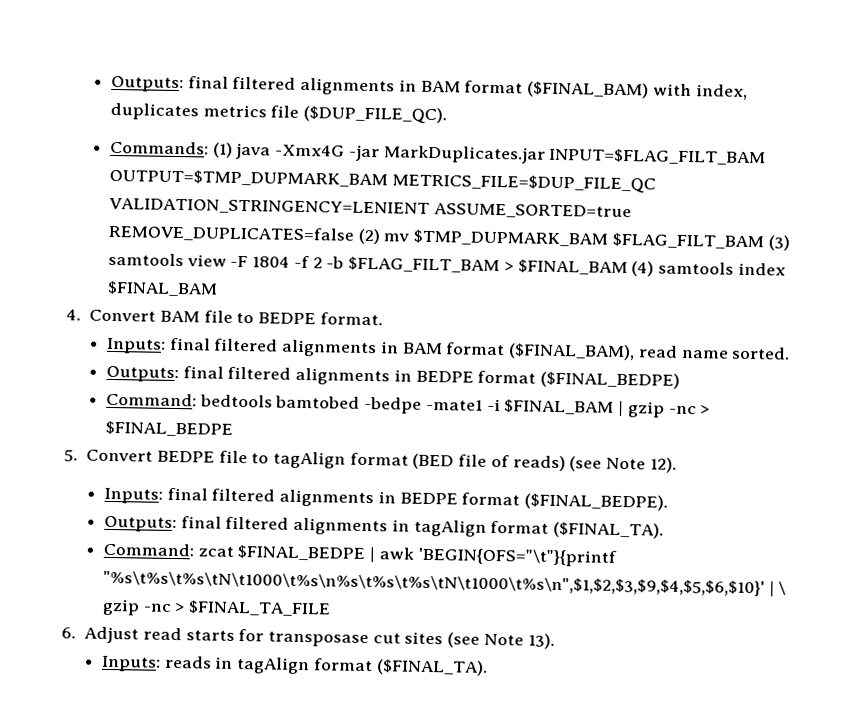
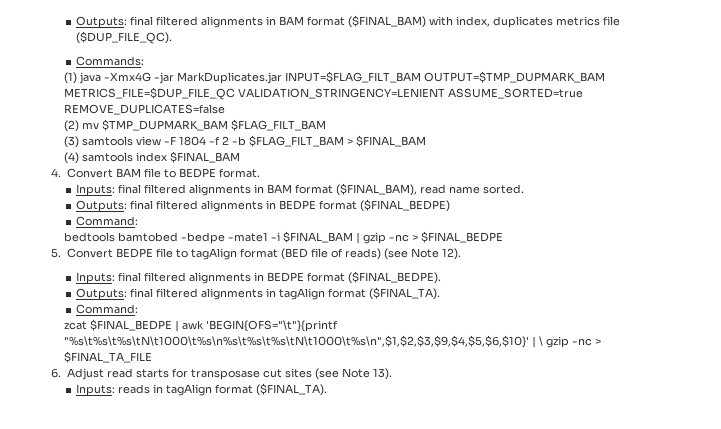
(210, 147) none -> (145, 61) //
(355, 233) none -> (226, 109) //
(764, 241) none -> (327, 125) //
(628, 267) none -> (427, 141) //
(198, 399) none -> (139, 221) //
(195, 549) none -> (139, 309) //

